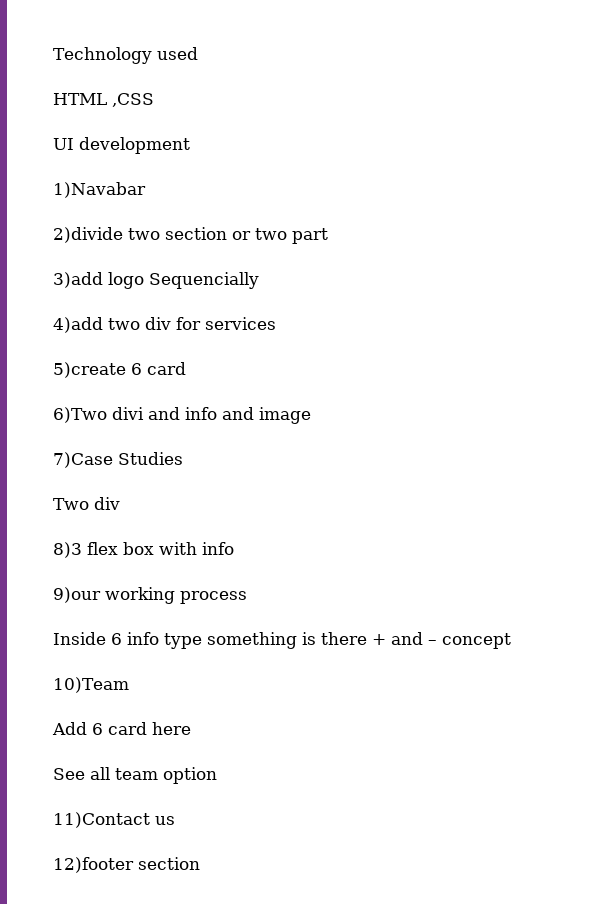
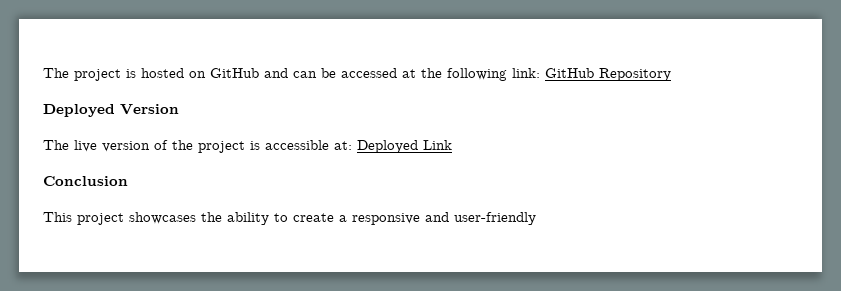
[53,47,198,64] [53,93,154,107] [53,137,190,154] [53,182,146,198] [53,227,328,244] [53,272,259,289] [53,317,276,333] [53,362,186,378] [53,407,311,424] [53,452,183,468] [53,497,120,510] [53,542,234,558] [53,587,247,604] [53,632,511,649] [53,677,129,693] [52,722,191,735] [53,767,217,784] [53,812,175,828] [53,857,200,873] Technology used // HTML ,CSS // UI development // 1)Navabar // 2)divide two section or two part // 3)add logo Sequencially // 4)add two div for services // 5)create 6 card // 6)Two divi and info and image // 7)Case Studies // Two div // 8)3 flex box with info // 9)our working process // Inside 6 info type something is there + and – concept // 10)Team // Add 6 card here // See all team option // 11)Contact us // 12)footer section -> [43,68,671,81] [43,104,179,117] [43,140,452,153] [43,176,128,186] [43,212,536,225] The project is hosted on GitHub and can be accessed at the following link: GitHub Repository // Deployed Version // The live version of the project is accessible at: Deployed Link // Conclusion // This project showcases the ability to create a responsive and user-friendly

